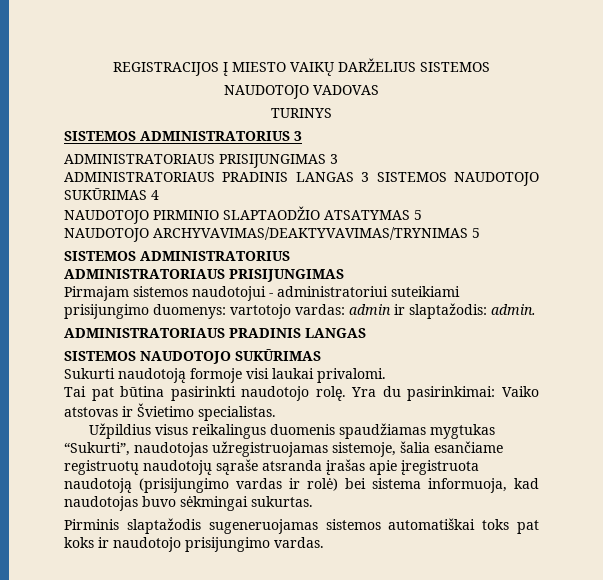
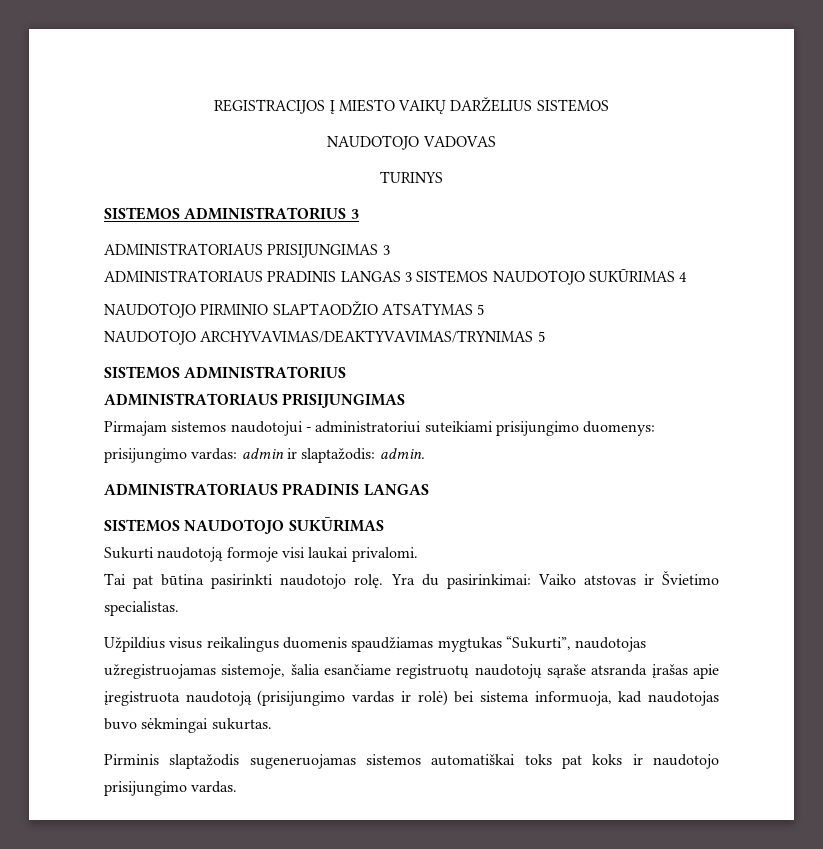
[230,304,291,319] vartotojo -> [104,448,187,463] prisijungimo

